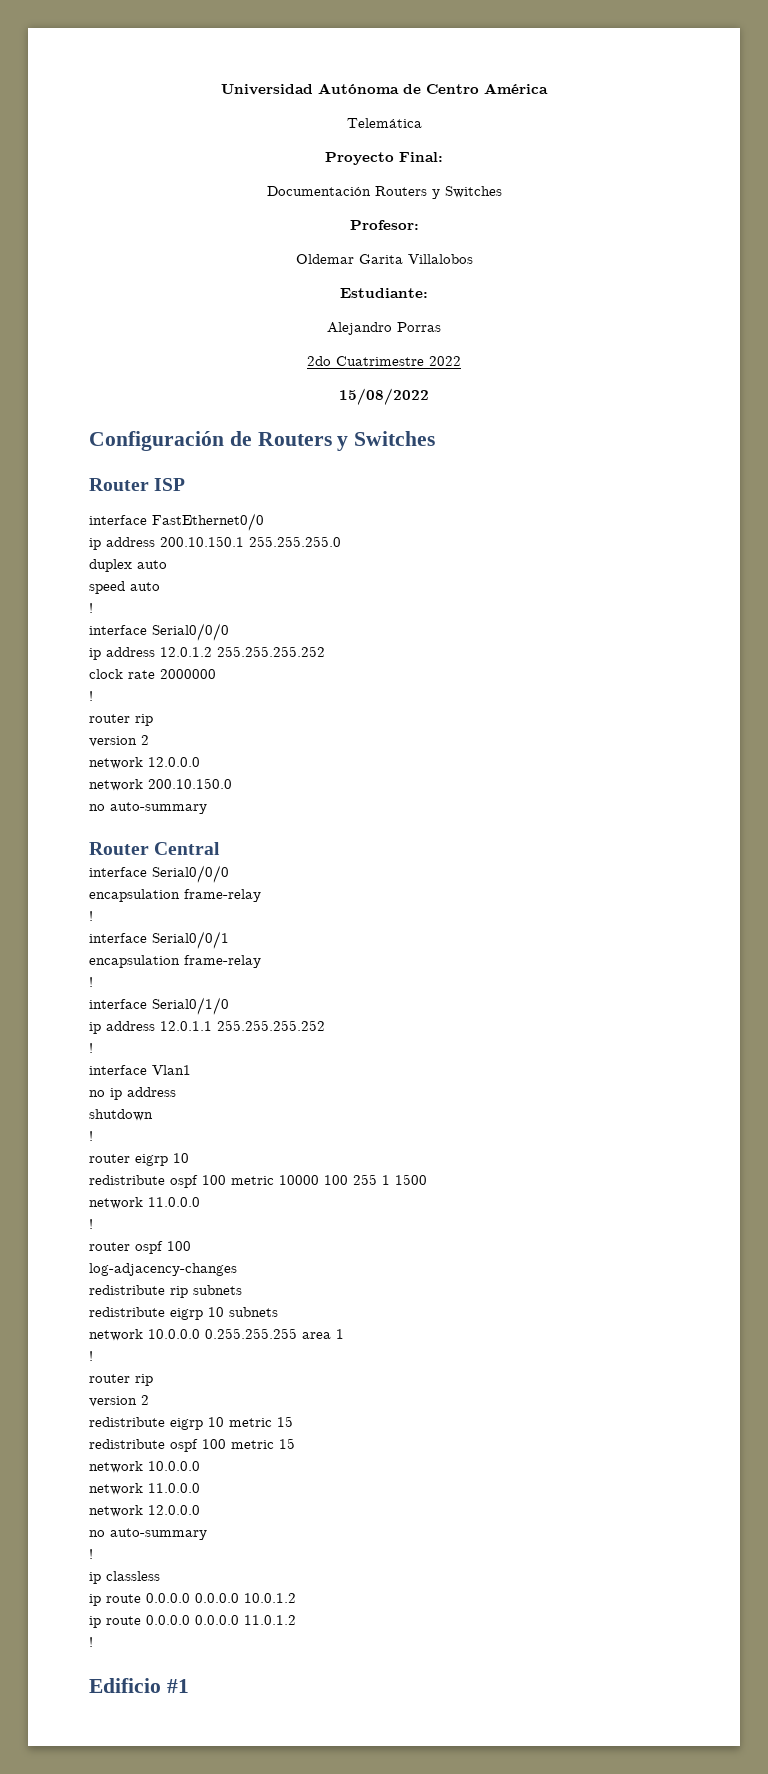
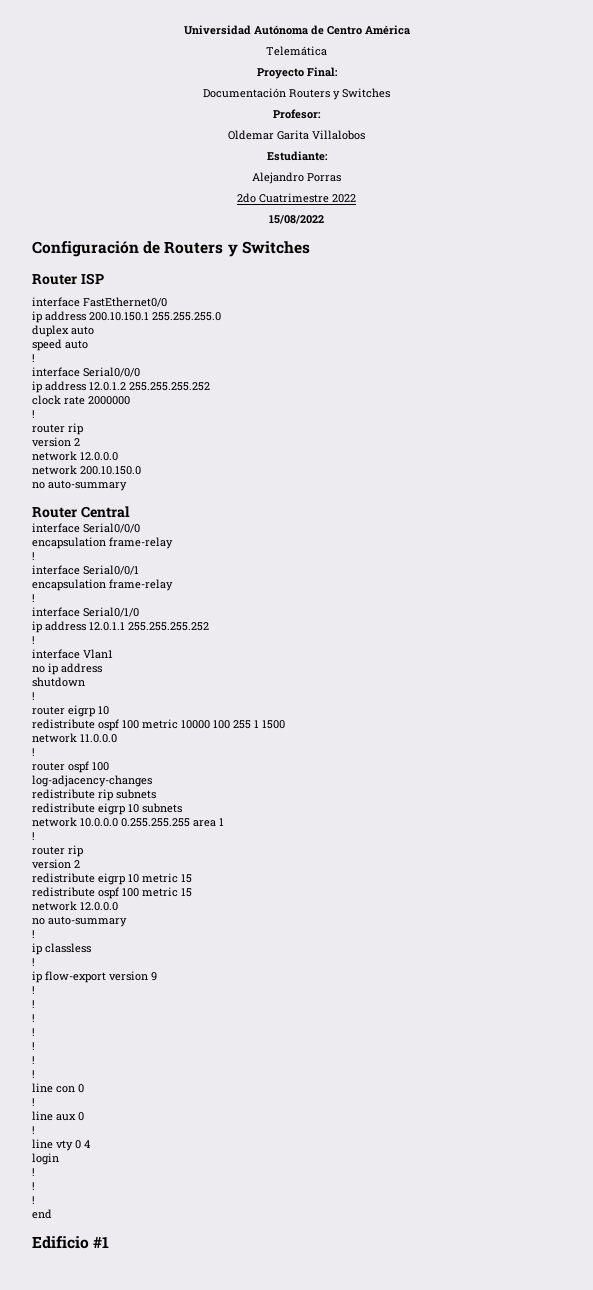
[89,1461,200,1473] [89,1483,200,1495] // network 10.0.0.0 // network 11.0.0.0 -> (192, 892) none
[89,1593,296,1606] [89,1615,296,1628] [89,1637,93,1647] ip route 0.0.0.0 0.0.0.0 10.0.1.2 // ip route 0.0.0.0 0.0.0.0 11.0.1.2 // ! -> [32,958,35,966] [32,971,157,983] [32,986,35,994] [32,1000,35,1008] [32,1014,35,1022] [32,1028,35,1036] [32,1042,35,1050] [32,1056,35,1064] [32,1070,35,1078] [32,1083,84,1093] [32,1098,35,1106] [32,1111,84,1121] [32,1126,35,1134] [32,1139,90,1151] [32,1153,59,1165] [32,1168,35,1176] [32,1182,35,1190] [32,1196,35,1204] [32,1209,52,1219] ! // ip flow-export version 9 // ! // ! // ! // ! // ! // ! // ! // line con 0 // ! // line aux 0 // ! // line vty 0 4 // login // ! // ! // ! // end

